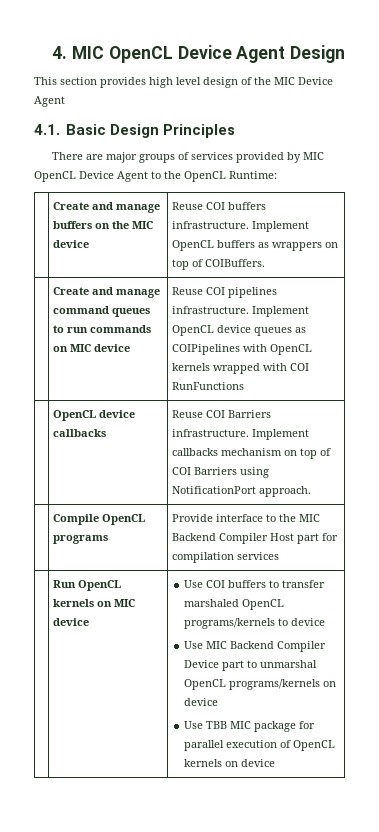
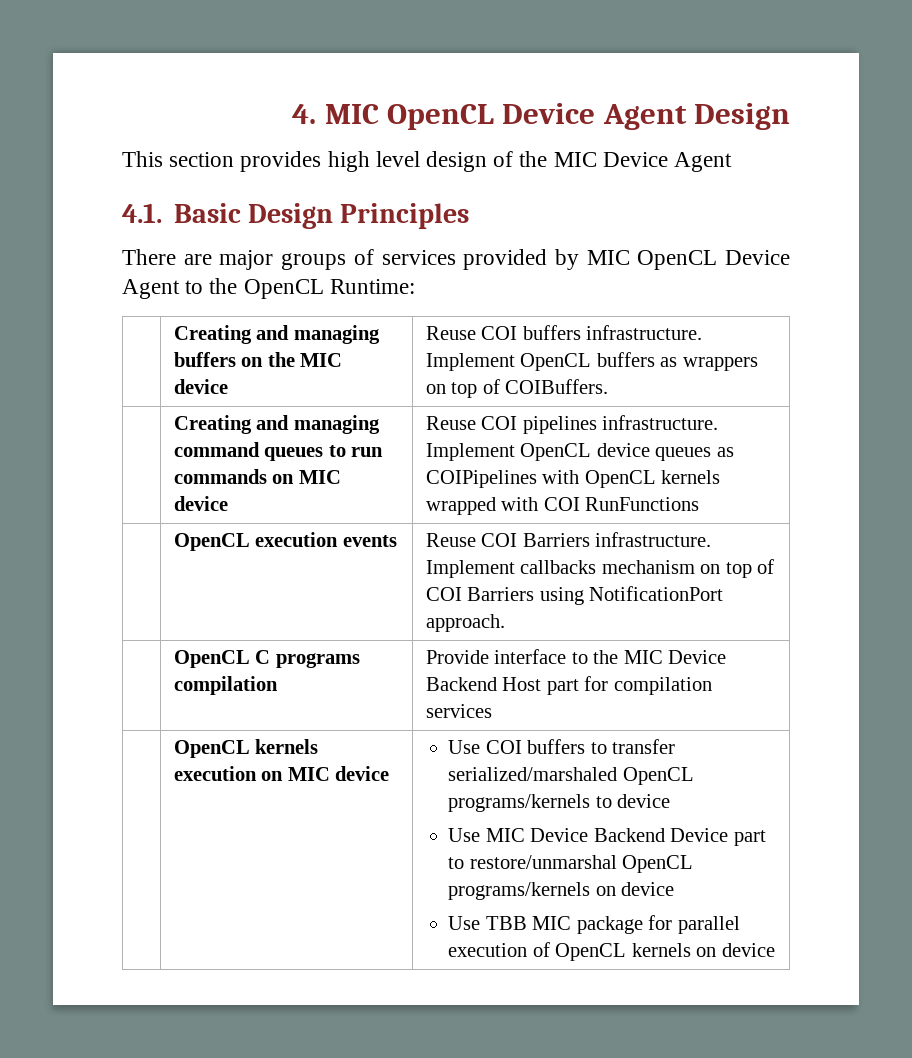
[52,202,160,213] Create and manage -> [173,325,380,344] Creating and managing
[52,287,160,298] Create and manage -> [173,415,380,434] Creating and managing
[98,410,135,418] [52,429,106,437] device callbacks -> [255,532,397,547] execution events
[52,514,145,525] Compile OpenCL -> [173,650,271,668] OpenCL C
(108, 539) none -> [173,676,278,695] compilation
[171,533,268,544] Backend Compiler -> [668,650,727,664] [425,677,497,691] Device Backend
[52,580,121,591] [52,599,94,607] Run OpenCL kernels -> [173,739,319,758] [173,766,257,781] OpenCL kernels execution
[183,599,239,607] marshaled -> [448,767,618,781] serialized/marshaled
[229,641,326,652] Backend Compiler -> [530,828,665,842] Device Backend
[259,660,317,668] unmarshal -> [469,855,617,869] restore/unmarshal

